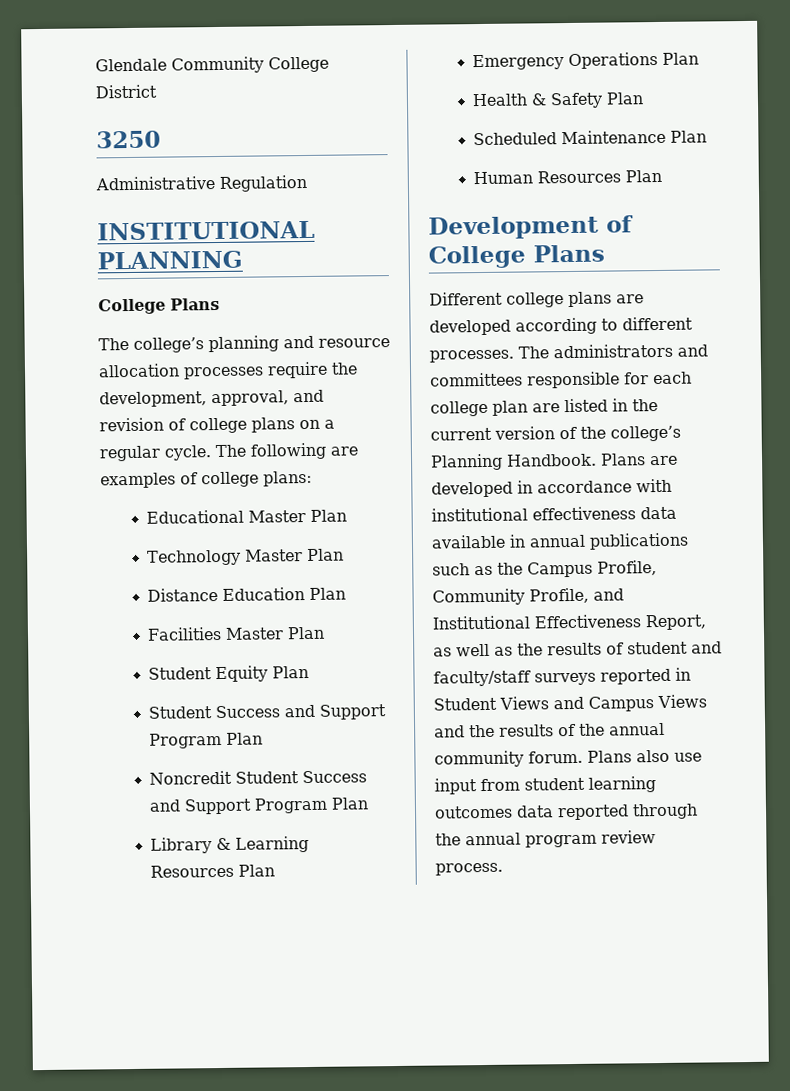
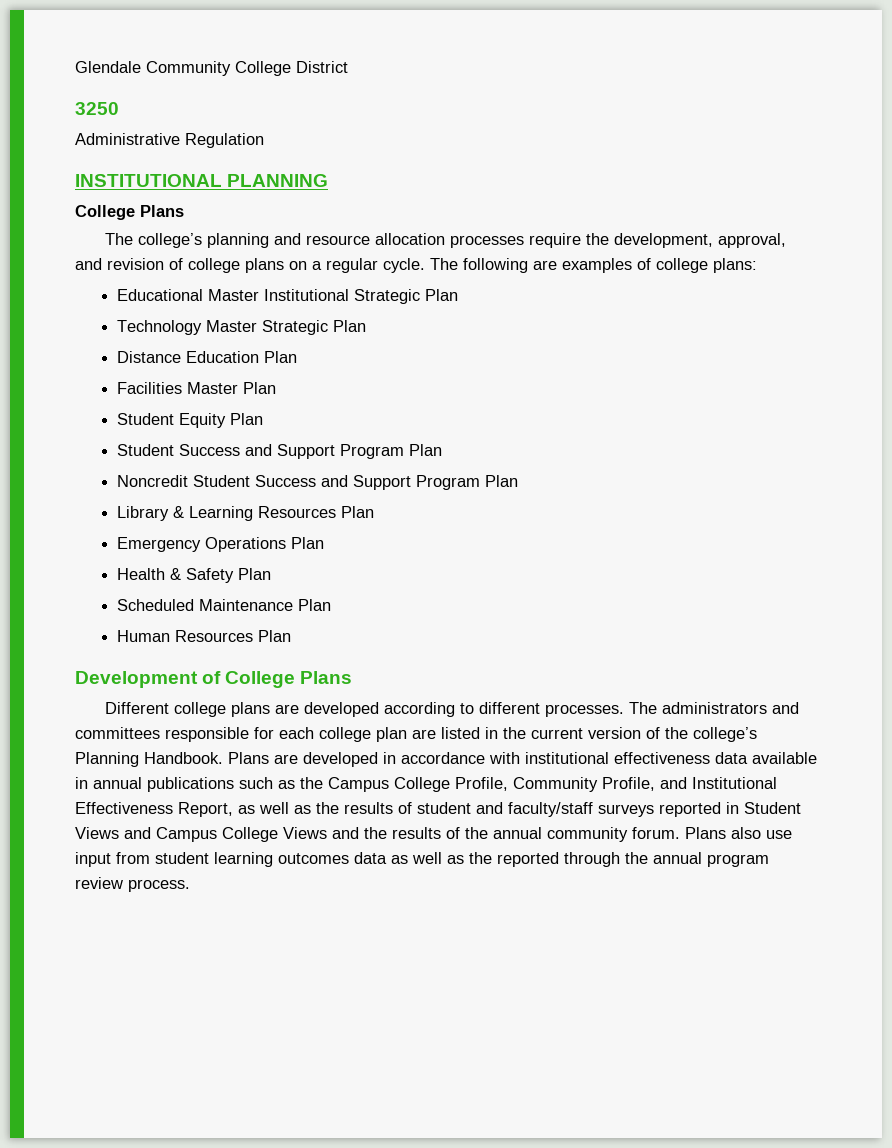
(307, 516) none -> [263,289,420,304] Institutional Strategic
(304, 555) none -> [261,320,328,335] Strategic
(593, 569) none -> [394,777,450,792] College
(654, 704) none -> [222,827,278,842] College
(554, 811) none -> [391,852,492,864] as well as the

